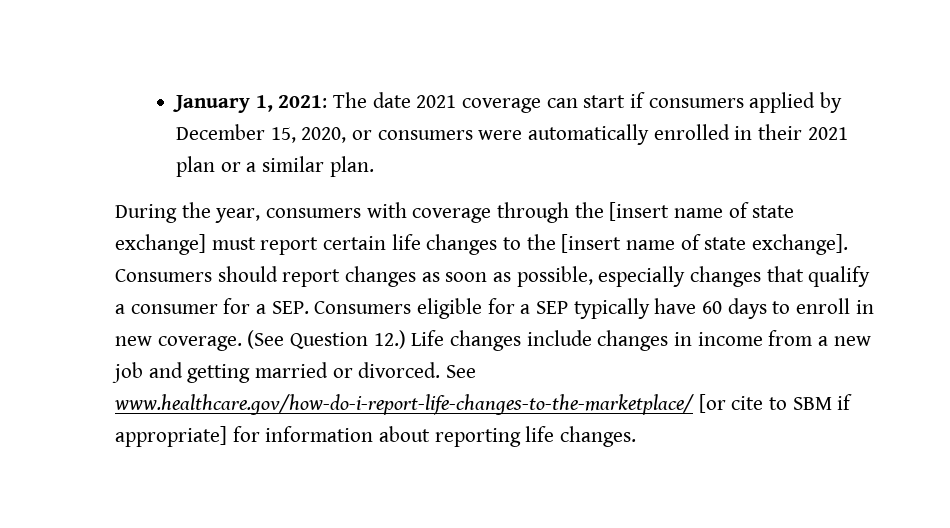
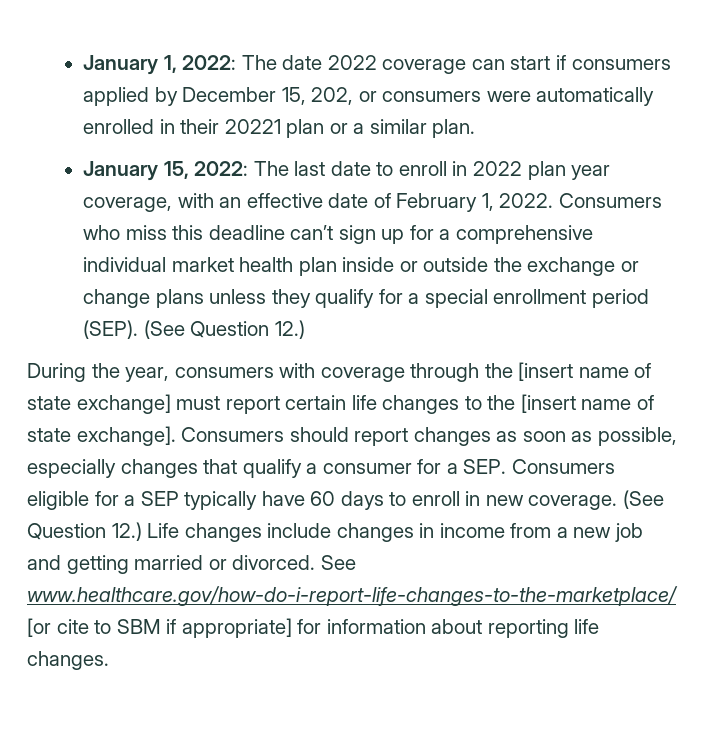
[278,95,328,108] 2021: -> [182,55,237,70] 2022:
[416,95,457,108] 2021 -> [327,55,377,70] 2022
[301,127,347,143] 2020, -> [311,87,354,105] 202,
[807,127,848,140] 2021 -> [224,119,281,134] 20221
(374, 166) none -> [83,161,611,181] [83,193,662,212] [83,225,593,244] [83,257,639,276] [83,289,649,308] [83,320,305,339] // January 15, 2022: The last date to enroll in 2022 plan year coverage, with an effective date of February 1, 2022. Consumers who miss this deadline can’t sign up for a comprehensive individual market health plan inside or outside the exchange or change plans unless they qualify for a special enrollment period (SEP). (See Question 12.)

